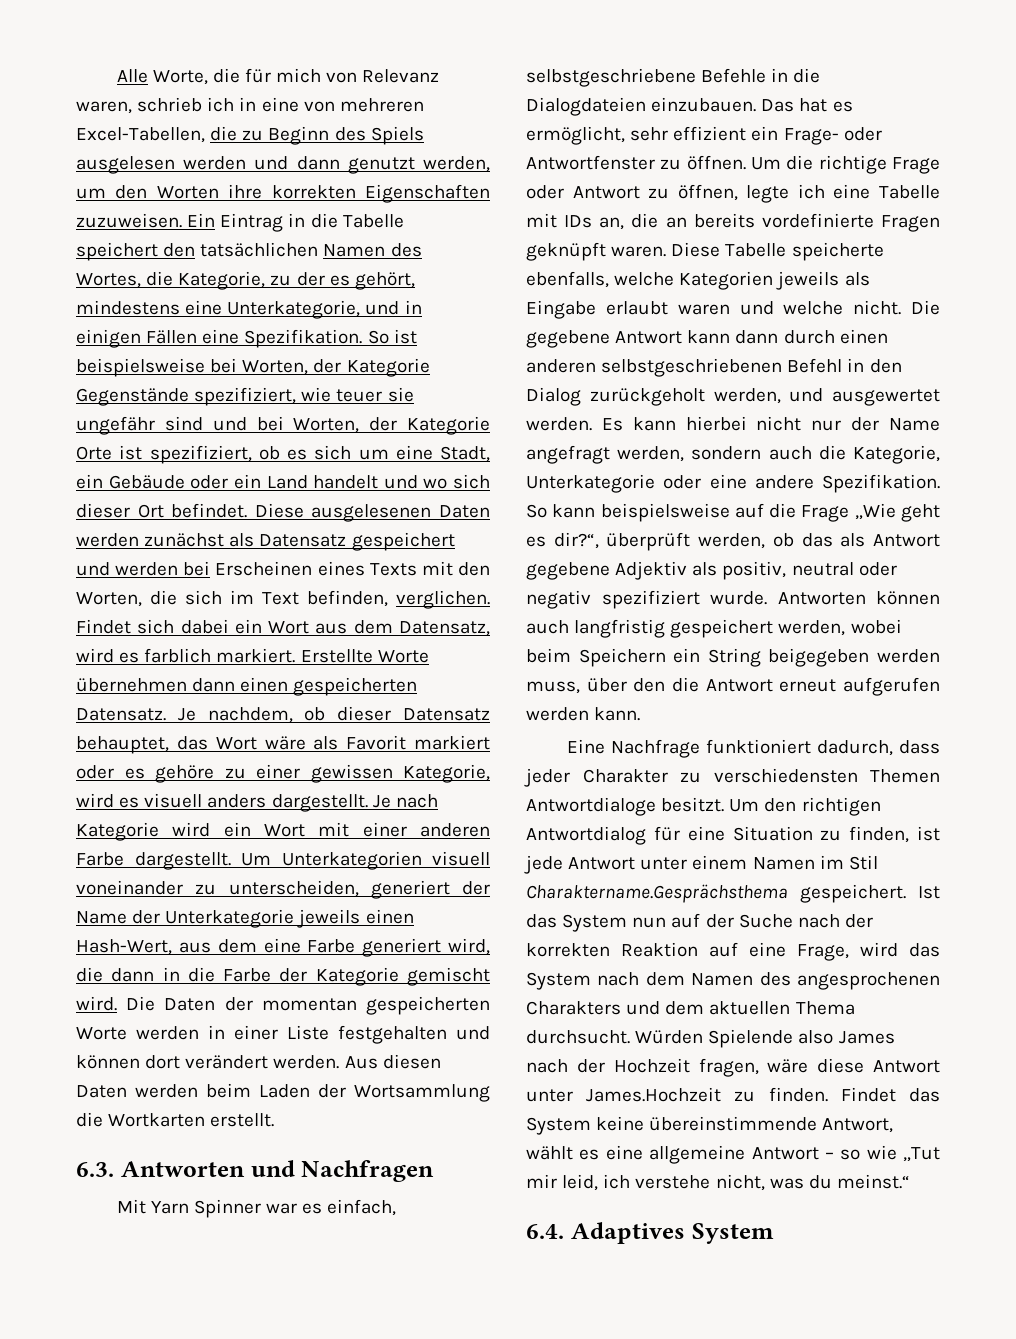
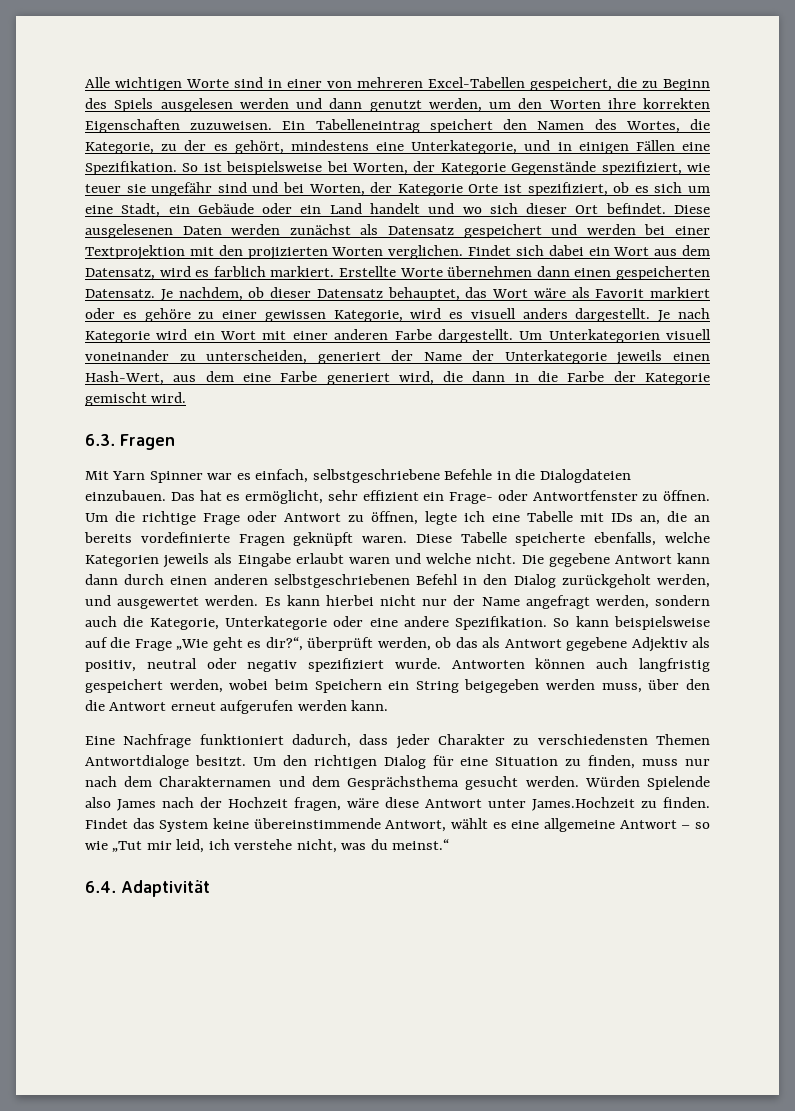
[152,68,440,85] [76,97,424,114] [76,127,205,143] Worte, die für mich von Relevanz waren, schrieb ich in eine von mehreren Excel-Tabellen, -> [115,77,612,91] wichtigen Worte sind in einer von mehreren Excel-Tabellen gespeichert,
[220,213,404,232] Eintrag in die Tabelle -> [315,119,420,133] Tabelleneintrag
[200,242,319,257] tatsächlichen -> (528, 124) none
[215,561,491,576] [76,590,388,607] Erscheinen eines Texts mit den Worten, die sich im Text befinden, -> [675,226,711,235] [85,245,384,260] einer Textprojektion mit den projizierten Worten
[126,996,491,1015] [76,1025,490,1044] [76,1054,441,1069] [76,1083,490,1102] [76,1112,275,1127] [76,1160,435,1182] Die Daten der momentan gespeicherten Worte werden in einer Liste festgehalten und können dort verändert werden. Aus diesen Daten werden beim Laden der Wortsammlung die Wortkarten erstellt. // 6.3. Antworten und Nachfragen -> [85,434,175,450] // 6.3. Fragen
[526,826,646,845] Antwortdialog -> [383,755,426,769] Dialog
[917,826,940,841] [524,855,878,874] [526,884,940,903] [526,913,873,932] [526,942,940,961] [526,972,940,990] [526,1001,855,1015] [526,1030,630,1044] ist jede Antwort unter einem Namen im Stil Charaktername.Gesprächsthema gespeichert. Ist das System nun auf der Suche nach der korrekten Reaktion auf eine Frage, wird das System nach dem Namen des angesprochenen Charakters und dem aktuellen Thema durchsucht. -> [642,759,710,766] [85,776,579,790] muss nur nach dem Charakternamen und dem Gesprächsthema gesucht werden.
[570,1222,774,1244] Adaptives System -> [121,880,210,897] Adaptivität

